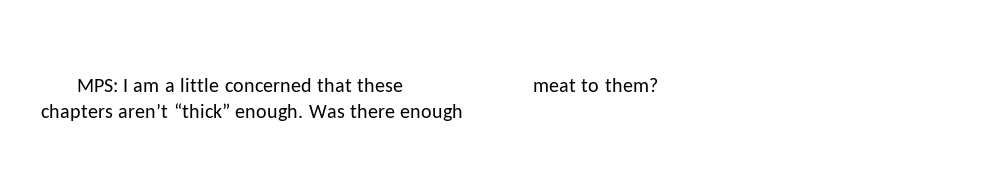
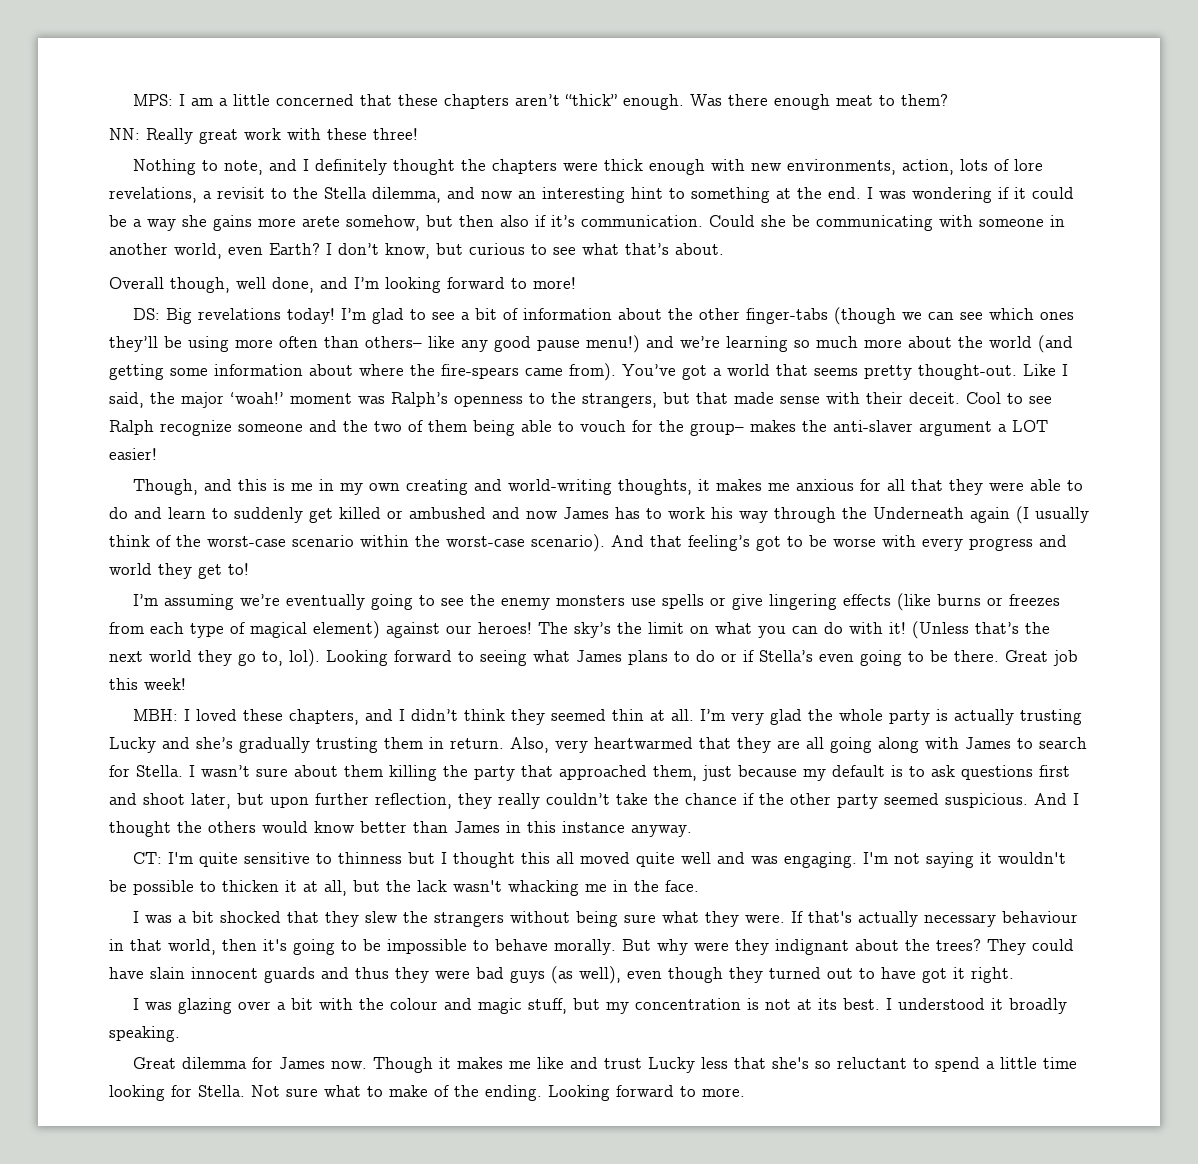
(658, 85) none -> [109,128,418,144] [133,159,1044,175] [109,187,1074,203] [109,215,1065,231] [109,243,724,259] [109,277,576,293] [133,307,1075,325] [109,335,1073,353] [109,363,1068,381] [109,392,1052,408] [109,420,1048,436] [109,448,157,460] [133,479,1084,495] [109,506,1089,524] [109,534,1067,552] [109,563,249,579] [133,593,1061,611] [109,621,1050,639] [109,649,1078,667] [109,678,186,690] [133,709,1083,725] [109,737,1087,753] [109,765,1070,781] [109,793,1079,809] [109,821,692,837] [133,852,1067,868] [109,880,699,896] [133,911,1079,927] [109,939,1074,955] [109,966,1014,984] [133,998,1068,1014] [109,1026,180,1042] [133,1057,1078,1073] [109,1085,745,1101] // NN: Really great work with these three! // Nothing to note, and I definitely thought the chapters were thick enough with new environments, action, lots of lore revelations, a revisit to the Stella dilemma, and now an interesting hint to something at the end. I was wondering if it could be a way she gains more arete somehow, but then also if it’s communication. Could she be communicating with someone in another world, even Earth? I don’t know, but curious to see what that’s about. // Overall though, well done, and I’m looking forward to more! // DS: Big revelations today! I’m glad to see a bit of information about the other finger-tabs (though we can see which ones they’ll be using more often than others– like any good pause menu!) and we’re learning so much more about the world (and getting some information about where the fire-spears came from). You’ve got a world that seems pretty thought-out. Like I said, the major ‘woah!’ moment was Ralph’s openness to the strangers, but that made sense with their deceit. Cool to see Ralph recognize someone and the two of them being able to vouch for the group– makes the anti-slaver argument a LOT easier! // Though, and this is me in my own creating and world-writing thoughts, it makes me anxious for all that they were able to do and learn to suddenly get killed or ambushed and now James has to work his way through the Underneath again (I usually think of the worst-case scenario within the worst-case scenario). And that feeling’s got to be worse with every progress and world they get to! // I’m assuming we’re eventually going to see the enemy monsters use spells or give lingering effects (like burns or freezes from each type of magical element) against our heroes! The sky’s the limit on what you can do with it! (Unless that’s the next world they go to, lol). Looking forward to seeing what James plans to do or if Stella’s even going to be there. Great job this week! // MBH: I loved these chapters, and I didn’t think they seemed thin at all. I’m very glad the whole party is actually trusting Lucky and she’s gradually trusting them in return. Also, very heartwarmed that they are all going along with James to search for Stella. I wasn’t sure about them killing the party that approached them, just because my default is to ask questions first and shoot later, but upon further reflection, they really couldn’t take the chance if the other party seemed suspicious. And I thought the others would know better than James in this instance anyway. // CT: I'm quite sensitive to thinness but I thought this all moved quite well and was engaging. I'm not saying it wouldn't be possible to thicken it at all, but the lack wasn't whacking me in the face. // I was a bit shocked that they slew the strangers without being sure what they were. If that's actually necessary behaviour in that world, then it's going to be impossible to behave morally. But why were they indignant about the trees? They could have slain innocent guards and thus they were bad guys (as well), even though they turned out to have got it right. // I was glazing over a bit with the colour and magic stuff, but my concentration is not at its best. I understood it broadly speaking. // Great dilemma for James now. Though it makes me like and trust Lucky less that she's so reluctant to spend a little time looking for Stella. Not sure what to make of the ending. Looking forward to more.

